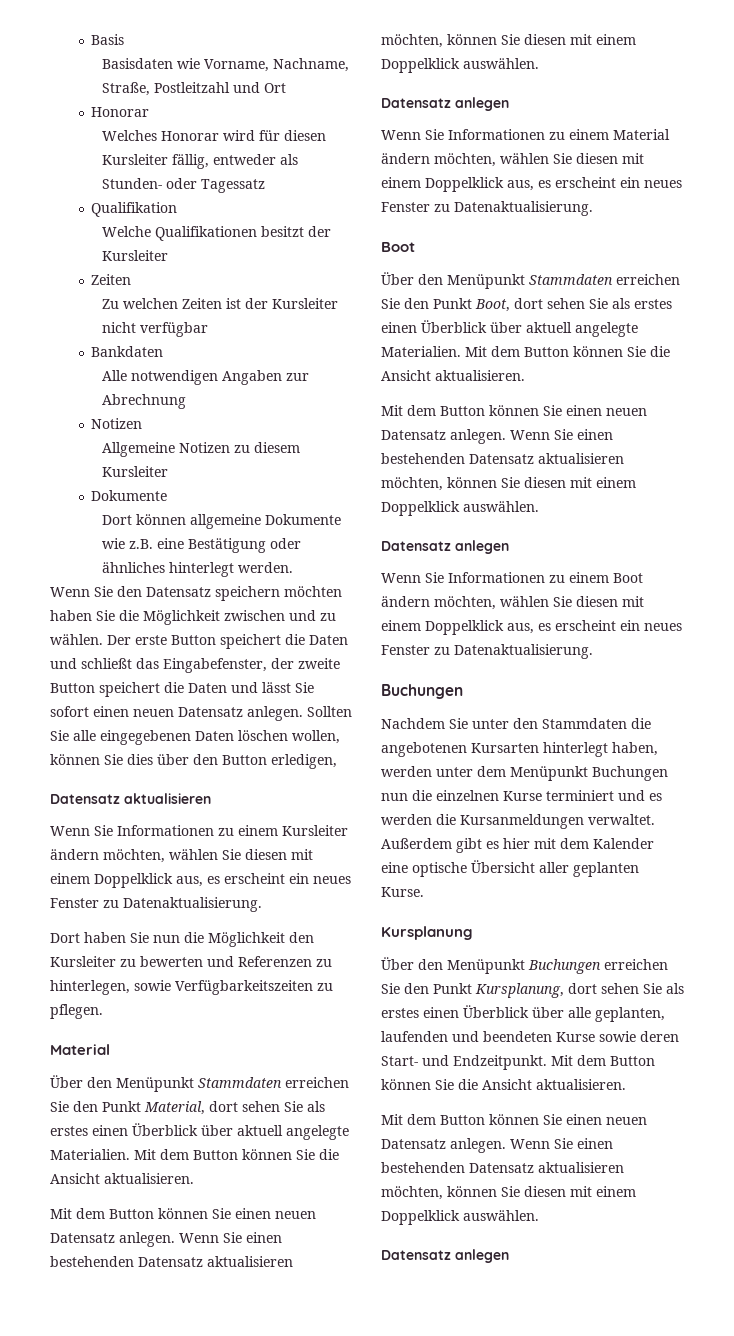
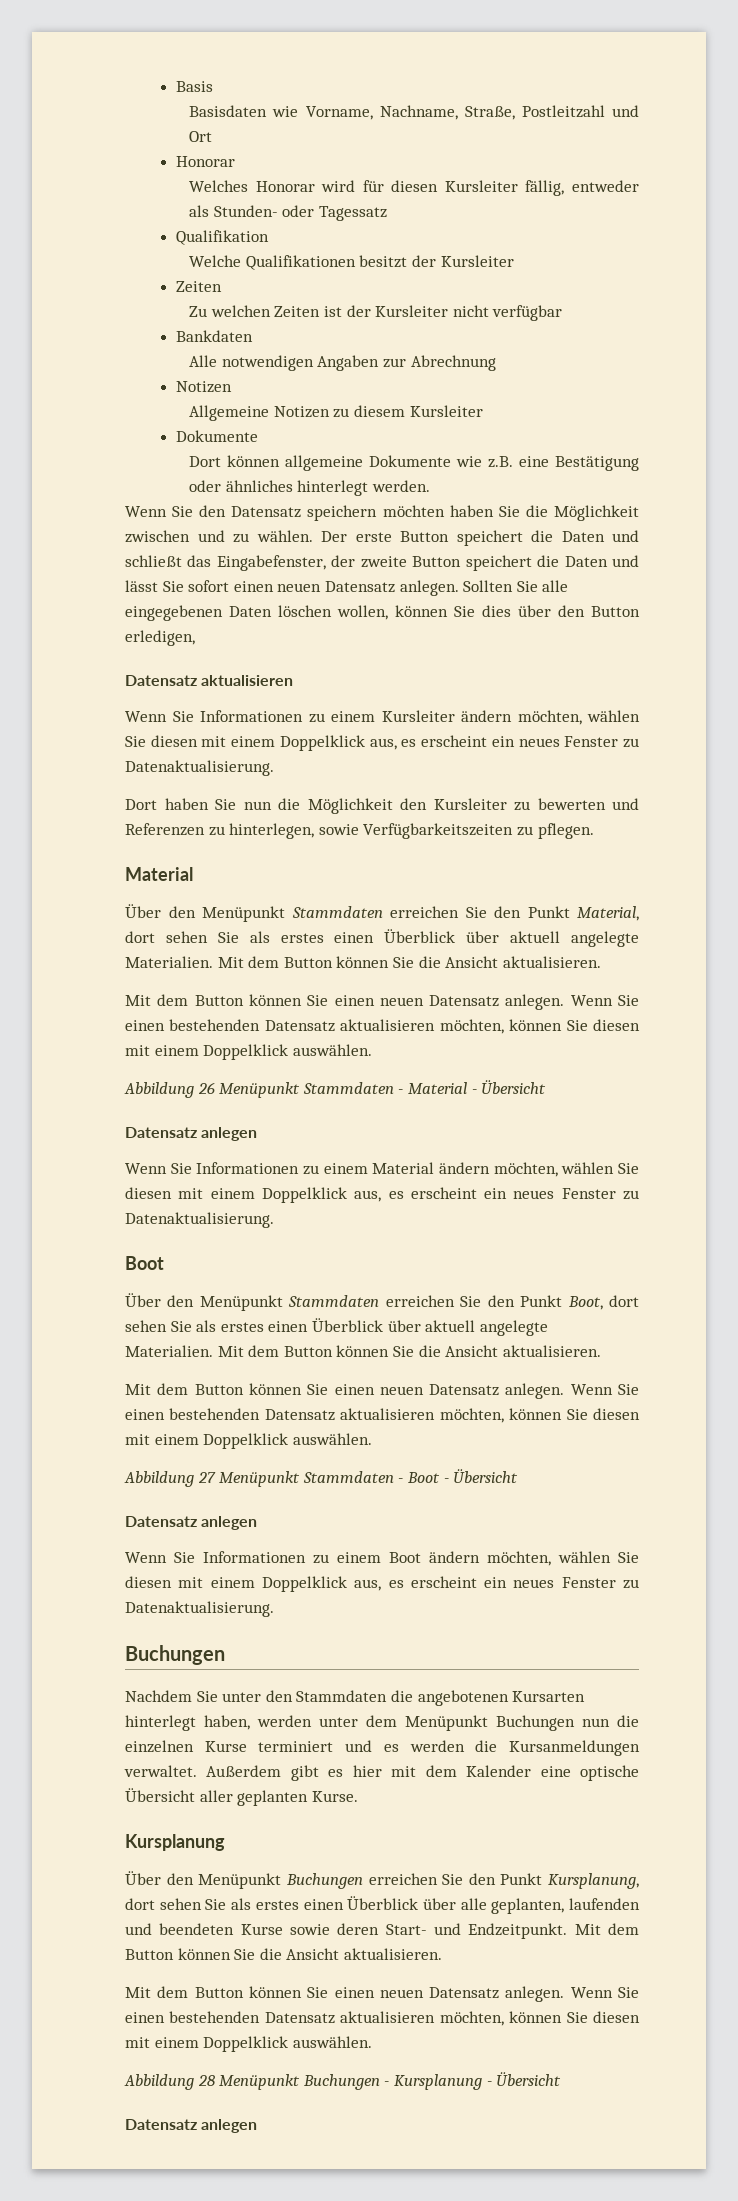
(539, 63) none -> [124,1080,547,1098] // Abbildung 26 Menüpunkt Stammdaten - Material - Übersicht
(539, 506) none -> [124,1469,519,1487] // Abbildung 27 Menüpunkt Stammdaten - Boot - Übersicht
(539, 1215) none -> [124,2072,562,2090] // Abbildung 28 Menüpunkt Buchungen - Kursplanung - Übersicht

